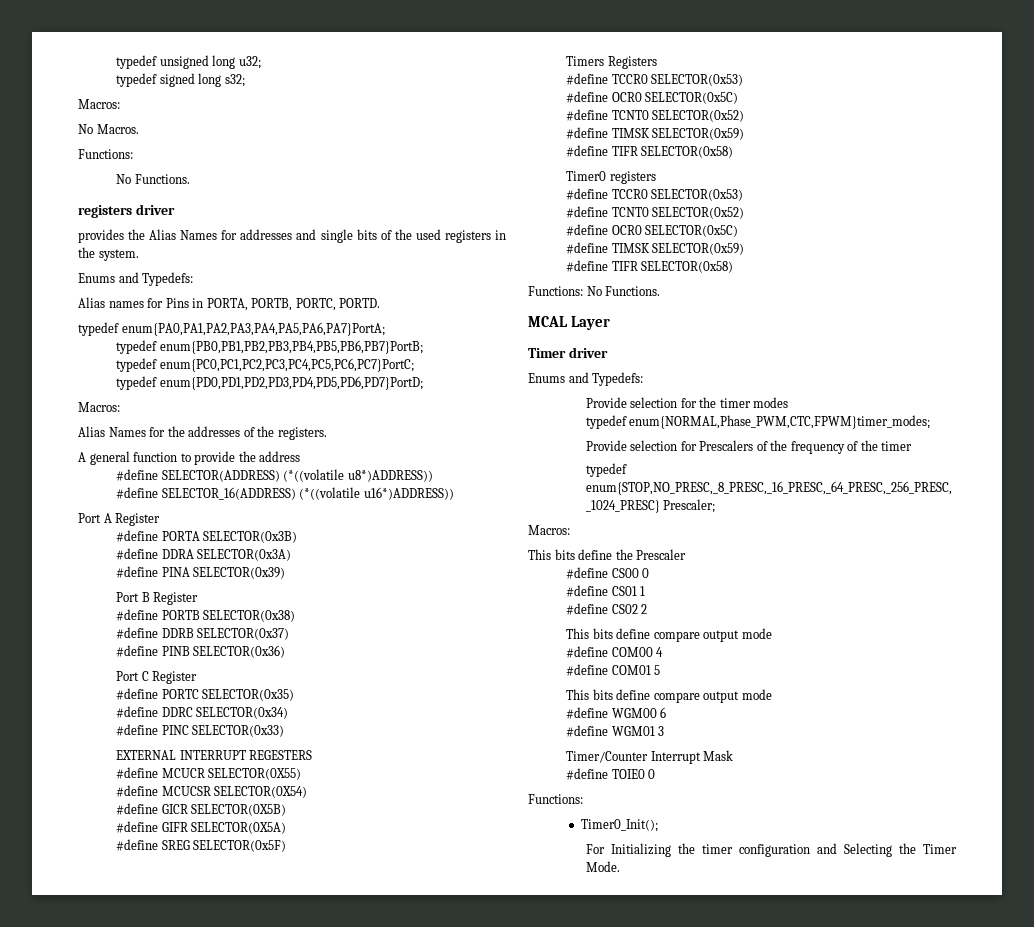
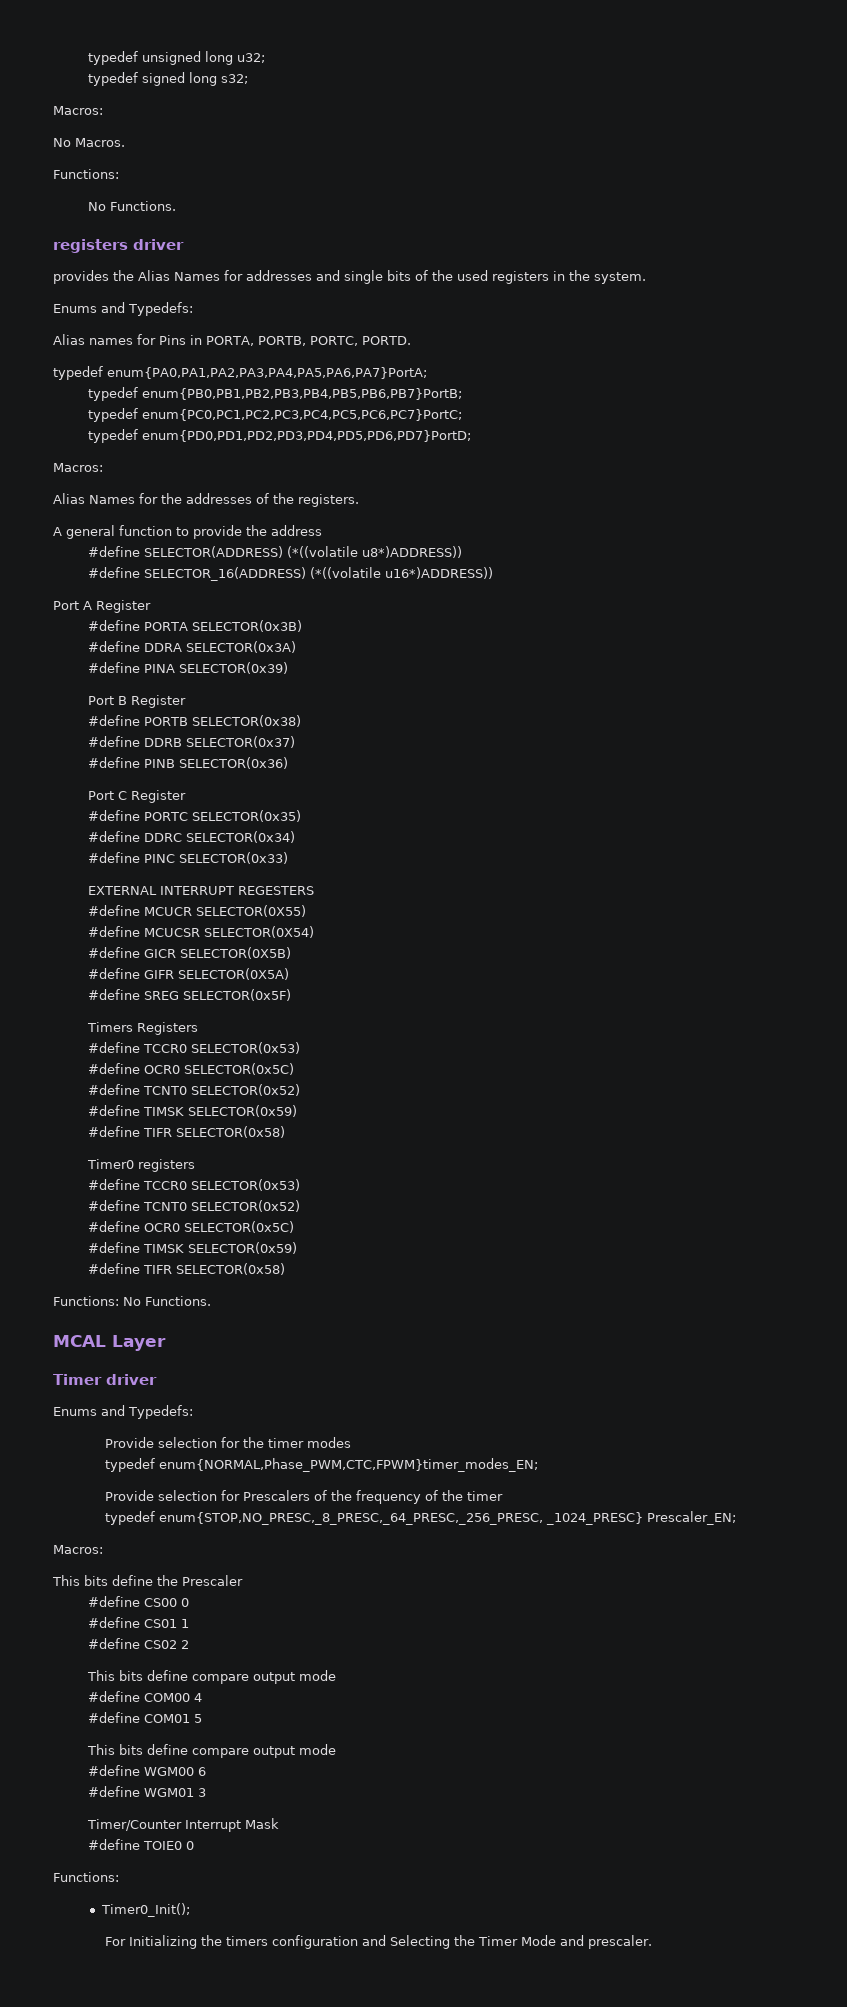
[629,415,931,429] enum{NORMAL,Phase_PWM,CTC,FPWM}timer_modes; -> [159,1458,539,1472] enum{NORMAL,Phase_PWM,CTC,FPWM}timer_modes_EN;
[585,481,952,495] [585,499,716,513] enum{STOP,NO_PRESC,_8_PRESC,_16_PRESC,_64_PRESC,_256_PRESC, _1024_PRESC} Prescaler; -> [159,1511,737,1525] enum{STOP,NO_PRESC,_8_PRESC,_64_PRESC,_256_PRESC, _1024_PRESC} Prescaler_EN;
[701,844,733,854] timer -> [226,1936,269,1946] timers
[585,861,620,872] Mode. -> [521,1935,653,1949] Mode and prescaler.

